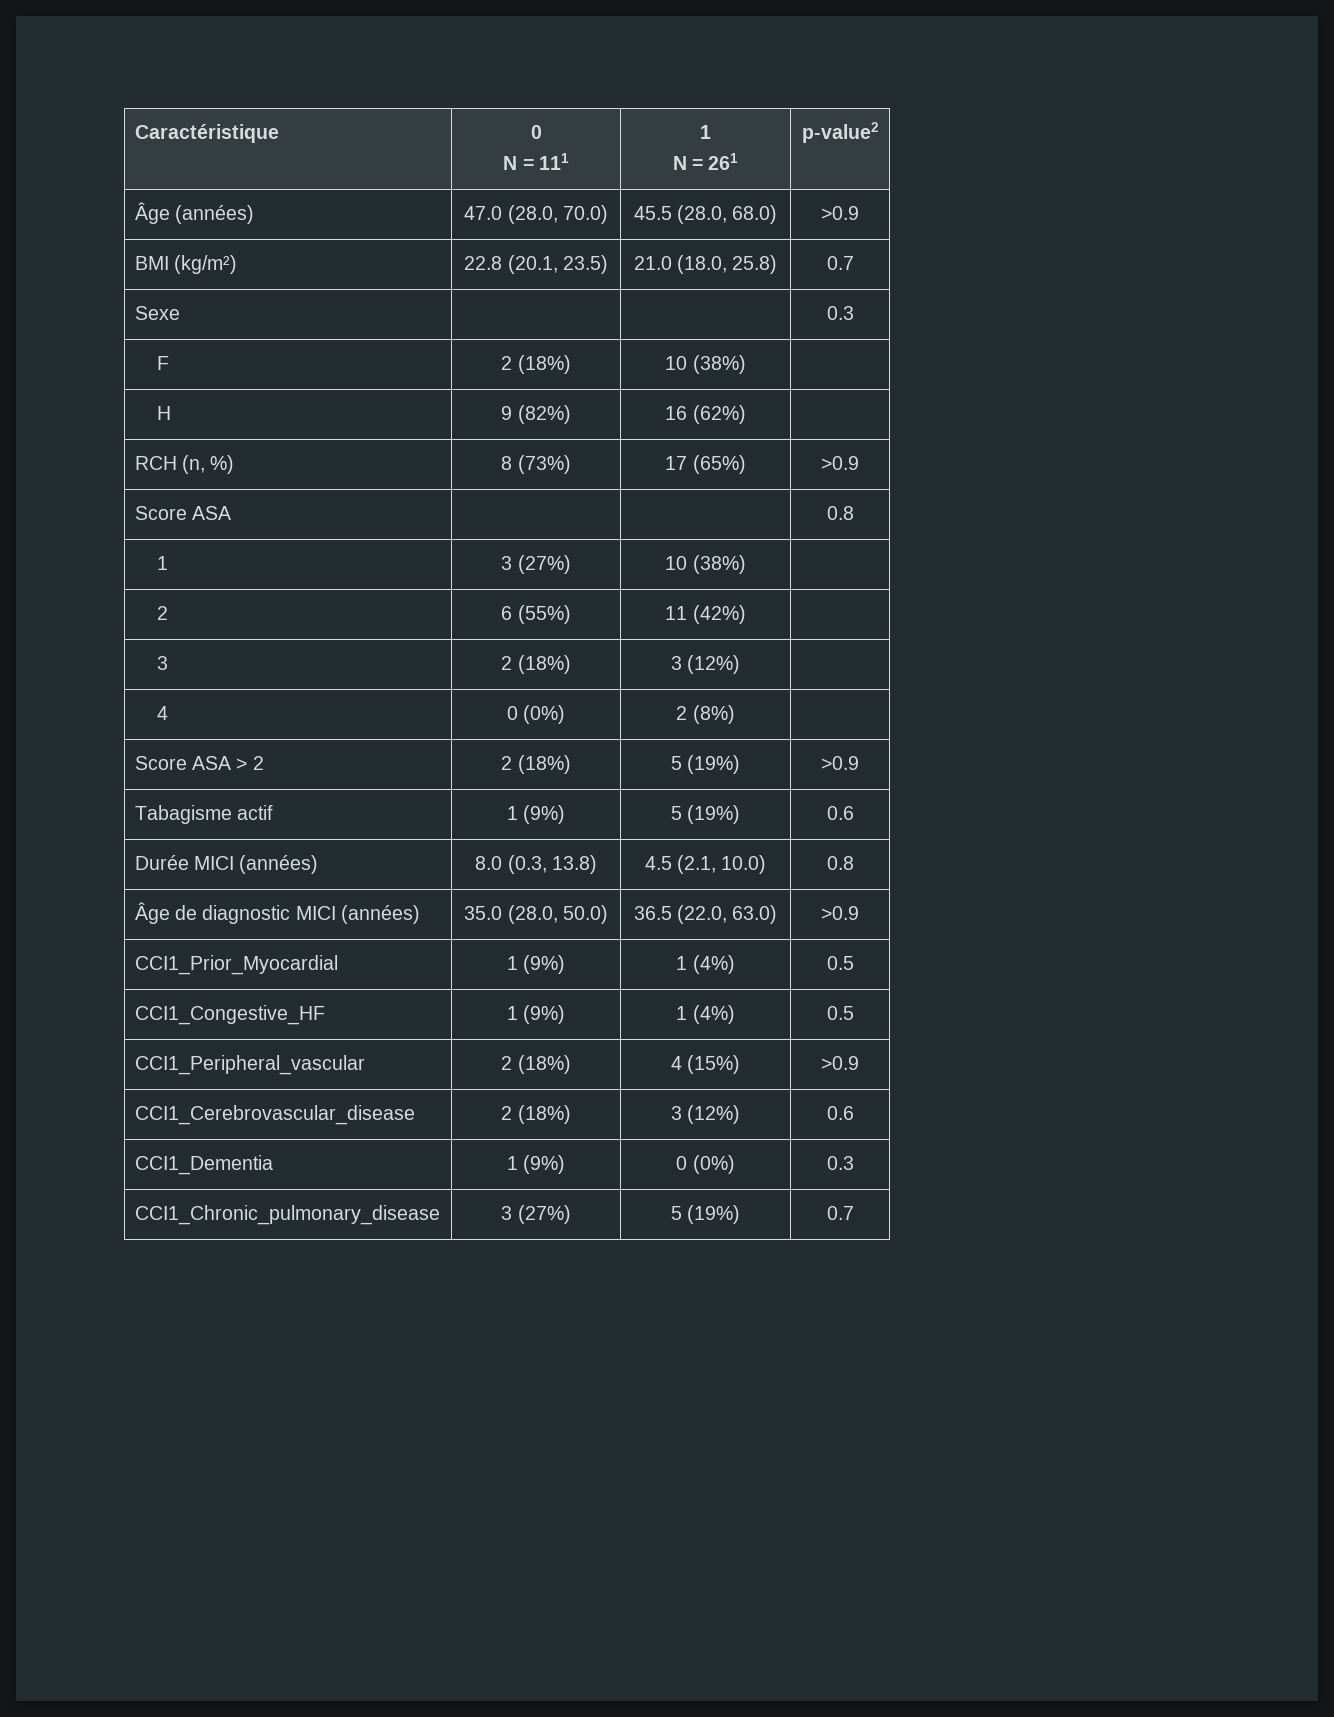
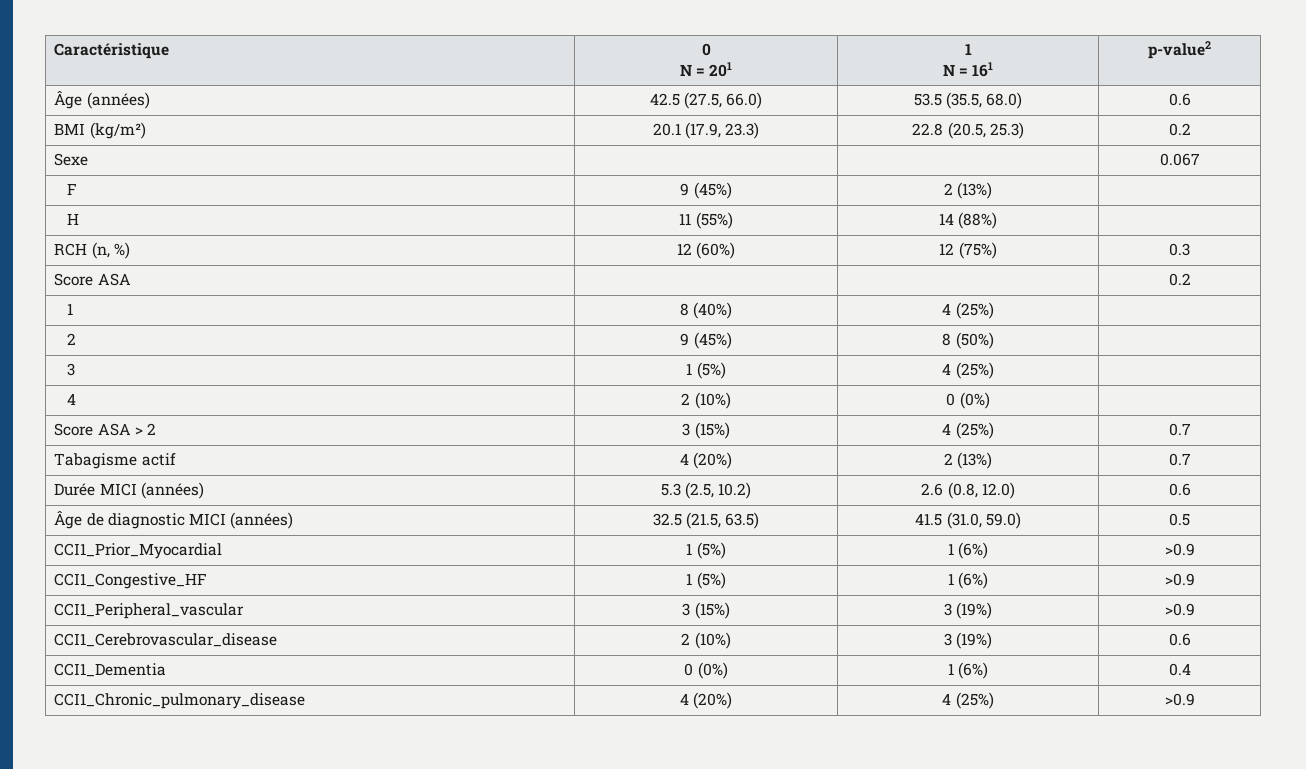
[538,153,569,170] 111 -> [709,62,733,77] 201
[708,153,739,170] 261 -> [972,62,994,77] 161
[464,205,608,224] [633,205,727,224] 47.0 (28.0, 70.0) | 45.5 (28.0, -> [649,92,763,109] [913,92,982,109] 42.5 (27.5, 66.0) | 53.5 (35.5,
[821,206,859,220] >0.9 -> [1168,93,1191,106] 0.6
[464,255,608,274] [633,255,778,274] [826,256,854,270] 22.8 (20.1, 23.5) | 21.0 (18.0, 25.8) | 0.7 -> [652,122,760,139] [912,122,1024,139] [1168,123,1191,136] 20.1 (17.9, 23.3) | 22.8 (20.5, 25.3) | 0.2
[826,306,854,320] 0.3 -> [1159,153,1200,166] 0.067
[501,355,571,374] [665,355,746,374] [156,406,171,420] [501,405,571,424] [665,405,746,424] [134,455,235,474] [501,455,571,474] [665,455,746,474] [821,456,859,470] | 2 (18%) | 10 (38%) | // H | 9 (82%) | 16 (62%) | // RCH (n, %) | 8 (73%) | 17 (65%) | >0.9 -> [680,182,732,199] [943,182,993,199] [66,213,79,225] [679,212,733,229] [938,212,998,229] [54,242,130,259] [676,242,736,259] [939,242,997,259] [1169,243,1190,256] | 9 (45%) | 2 (13%) | // H | 11 (55%) | 14 (88%) | // RCH (n, %) | 12 (60%) | 12 (75%) | 0.3
[826,506,854,520] [156,556,168,570] [501,555,571,574] [665,555,746,574] [156,606,168,620] [501,605,571,624] [665,605,746,624] [156,656,168,670] [501,655,571,674] [670,655,741,674] [156,706,168,720] [506,705,566,724] [676,705,735,724] 0.8 // 1 | 3 (27%) | 10 (38%) | // 2 | 6 (55%) | 11 (42%) | // 3 | 2 (18%) | 3 (12%) | // 4 | 0 (0%) | 2 (8%) -> [1168,273,1191,286] [66,303,73,315] [679,302,733,319] [942,302,994,319] [66,333,76,345] [680,332,732,349] [942,332,994,349] [66,363,75,376] [686,362,726,379] [942,362,994,379] [66,393,76,405] [681,392,731,409] [946,392,990,409] 0.2 // 1 | 8 (40%) | 4 (25%) | // 2 | 9 (45%) | 8 (50%) | // 3 | 1 (5%) | 4 (25%) | // 4 | 2 (10%) | 0 (0%)
[501,755,571,774] [670,755,741,774] [821,756,859,770] [134,805,274,824] [506,805,566,824] [670,805,741,824] [826,806,854,820] [134,855,319,874] [475,855,597,874] [644,855,767,874] [826,856,854,870] 2 (18%) | 5 (19%) | >0.9 // Tabagisme actif | 1 (9%) | 5 (19%) | 0.6 // Durée MICI (années) | 8.0 (0.3, 13.8) | 4.5 (2.1, 10.0) | 0.8 -> [682,422,730,439] [942,422,994,439] [1168,423,1191,436] [54,453,176,469] [679,452,733,469] [943,452,993,469] [1168,453,1191,466] [54,482,204,499] [660,482,752,499] [921,482,1015,499] [1168,483,1191,496] 3 (15%) | 4 (25%) | 0.7 // Tabagisme actif | 4 (20%) | 2 (13%) | 0.7 // Durée MICI (années) | 5.3 (2.5, 10.2) | 2.6 (0.8, 12.0) | 0.6
[464,905,608,924] [633,905,778,924] [821,906,859,920] 35.0 (28.0, 50.0) | 36.5 (22.0, 63.0) | >0.9 -> [652,512,760,529] [915,512,1021,529] [1169,513,1190,526] 32.5 (21.5, 63.5) | 41.5 (31.0, 59.0) | 0.5
[523,955,566,974] [676,955,735,974] [826,956,854,970] (9%) | 1 (4%) | 0.5 -> [696,542,726,559] [947,542,989,559] [1164,543,1195,556] (5%) | 1 (6%) | >0.9
[523,1005,566,1024] [676,1005,735,1024] [826,1006,854,1020] (9%) | 1 (4%) | 0.5 -> [696,572,726,589] [947,572,989,589] [1164,573,1195,586] (5%) | 1 (6%) | >0.9
[501,1055,571,1074] [670,1055,741,1074] 2 (18%) | 4 (15%) -> [682,602,730,619] [943,602,993,619] 3 (15%) | 3 (19%)
[517,1105,571,1124] [670,1105,741,1124] (18%) | 3 (12%) -> [694,632,731,649] [943,632,993,649] (10%) | 3 (19%)
[506,1155,566,1174] [676,1155,735,1174] [826,1156,854,1170] [134,1205,440,1225] [501,1205,571,1224] [670,1205,741,1224] [826,1206,854,1220] | 1 (9%) | 0 (0%) | 0.3 // CCI1_Chronic_pulmonary_disease | 3 (27%) | 5 (19%) | 0.7 -> [684,662,728,679] [947,662,989,679] [1168,663,1191,676] [54,693,306,709] [679,692,733,709] [942,692,994,709] [1164,693,1195,706] | 0 (0%) | 1 (6%) | 0.4 // CCI1_Chronic_pulmonary_disease | 4 (20%) | 4 (25%) | >0.9

